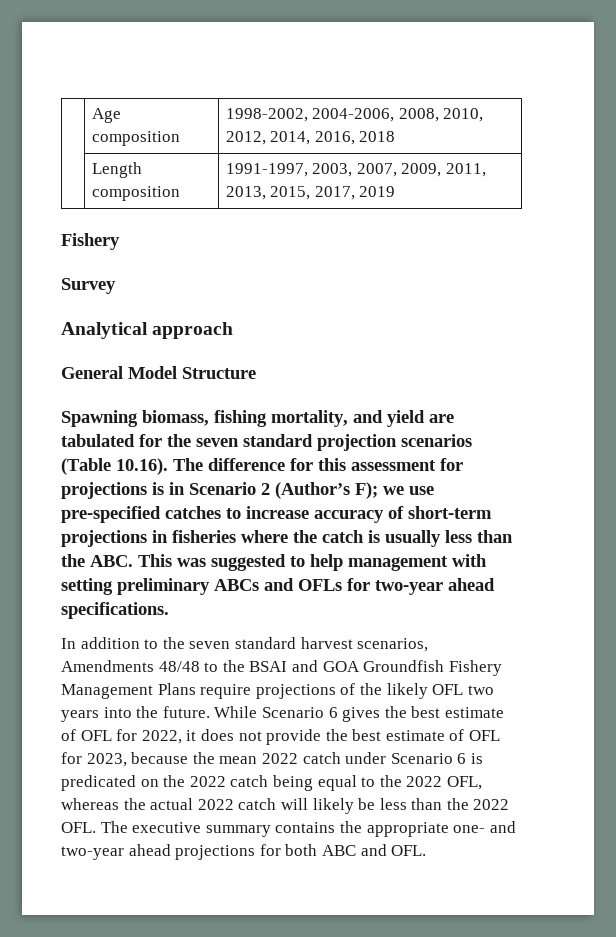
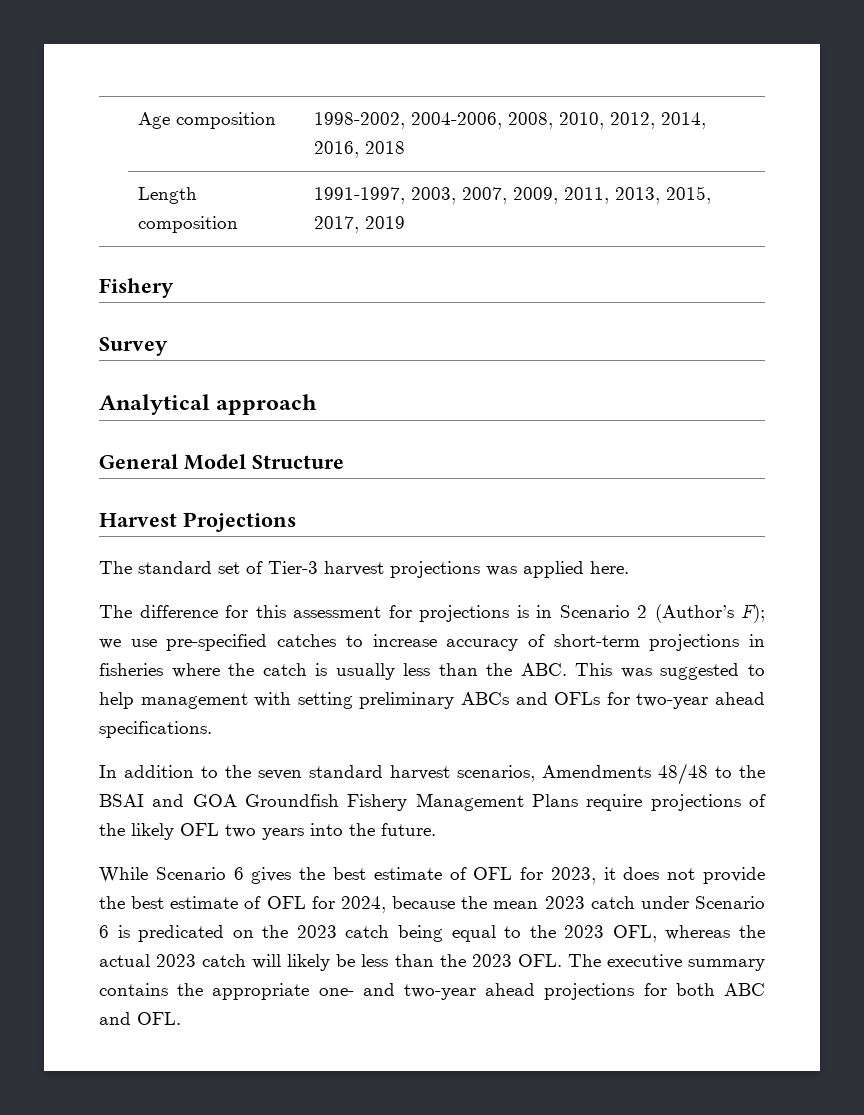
[61,410,454,427] [61,434,472,451] [61,458,168,475] Spawning biomass, fishing mortality, and yield are tabulated for the seven standard projection scenarios (Table 10.16). -> [99,512,296,532] [99,561,629,578] Harvest Projections // The standard set of Tier-3 harvest projections was applied here. //
(210, 712) none -> (436, 829) //
[141,730,182,744] 2022, -> [550,867,596,884] 2023,
[86,753,127,767] 2023, -> [340,896,386,913] 2024,
[261,753,298,764] 2022 -> [544,896,585,909] 2023
[189,776,226,787] 2022 -> [296,925,337,938] 2023
[406,776,443,787] 2022 -> [564,925,605,938] 2023
[197,799,234,810] 2022 -> [156,954,197,967] 2023
[473,799,510,810] 2022 -> [471,954,512,967] 2023

